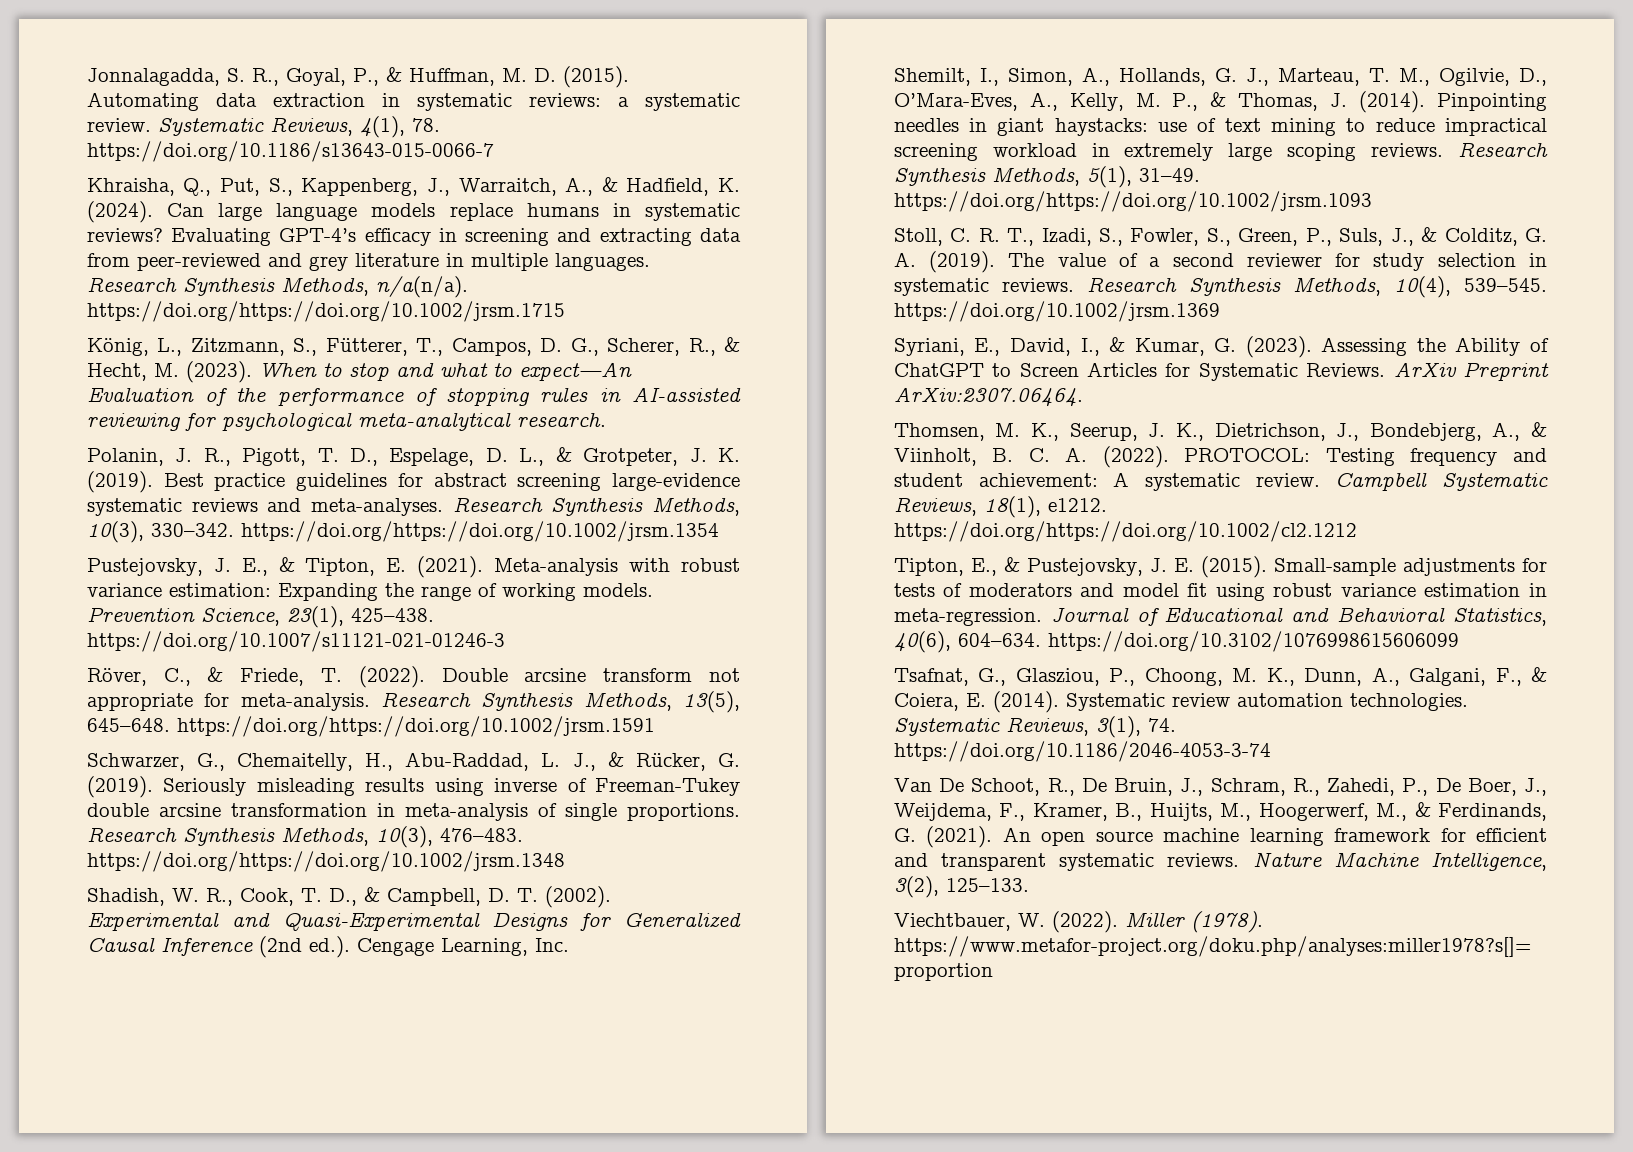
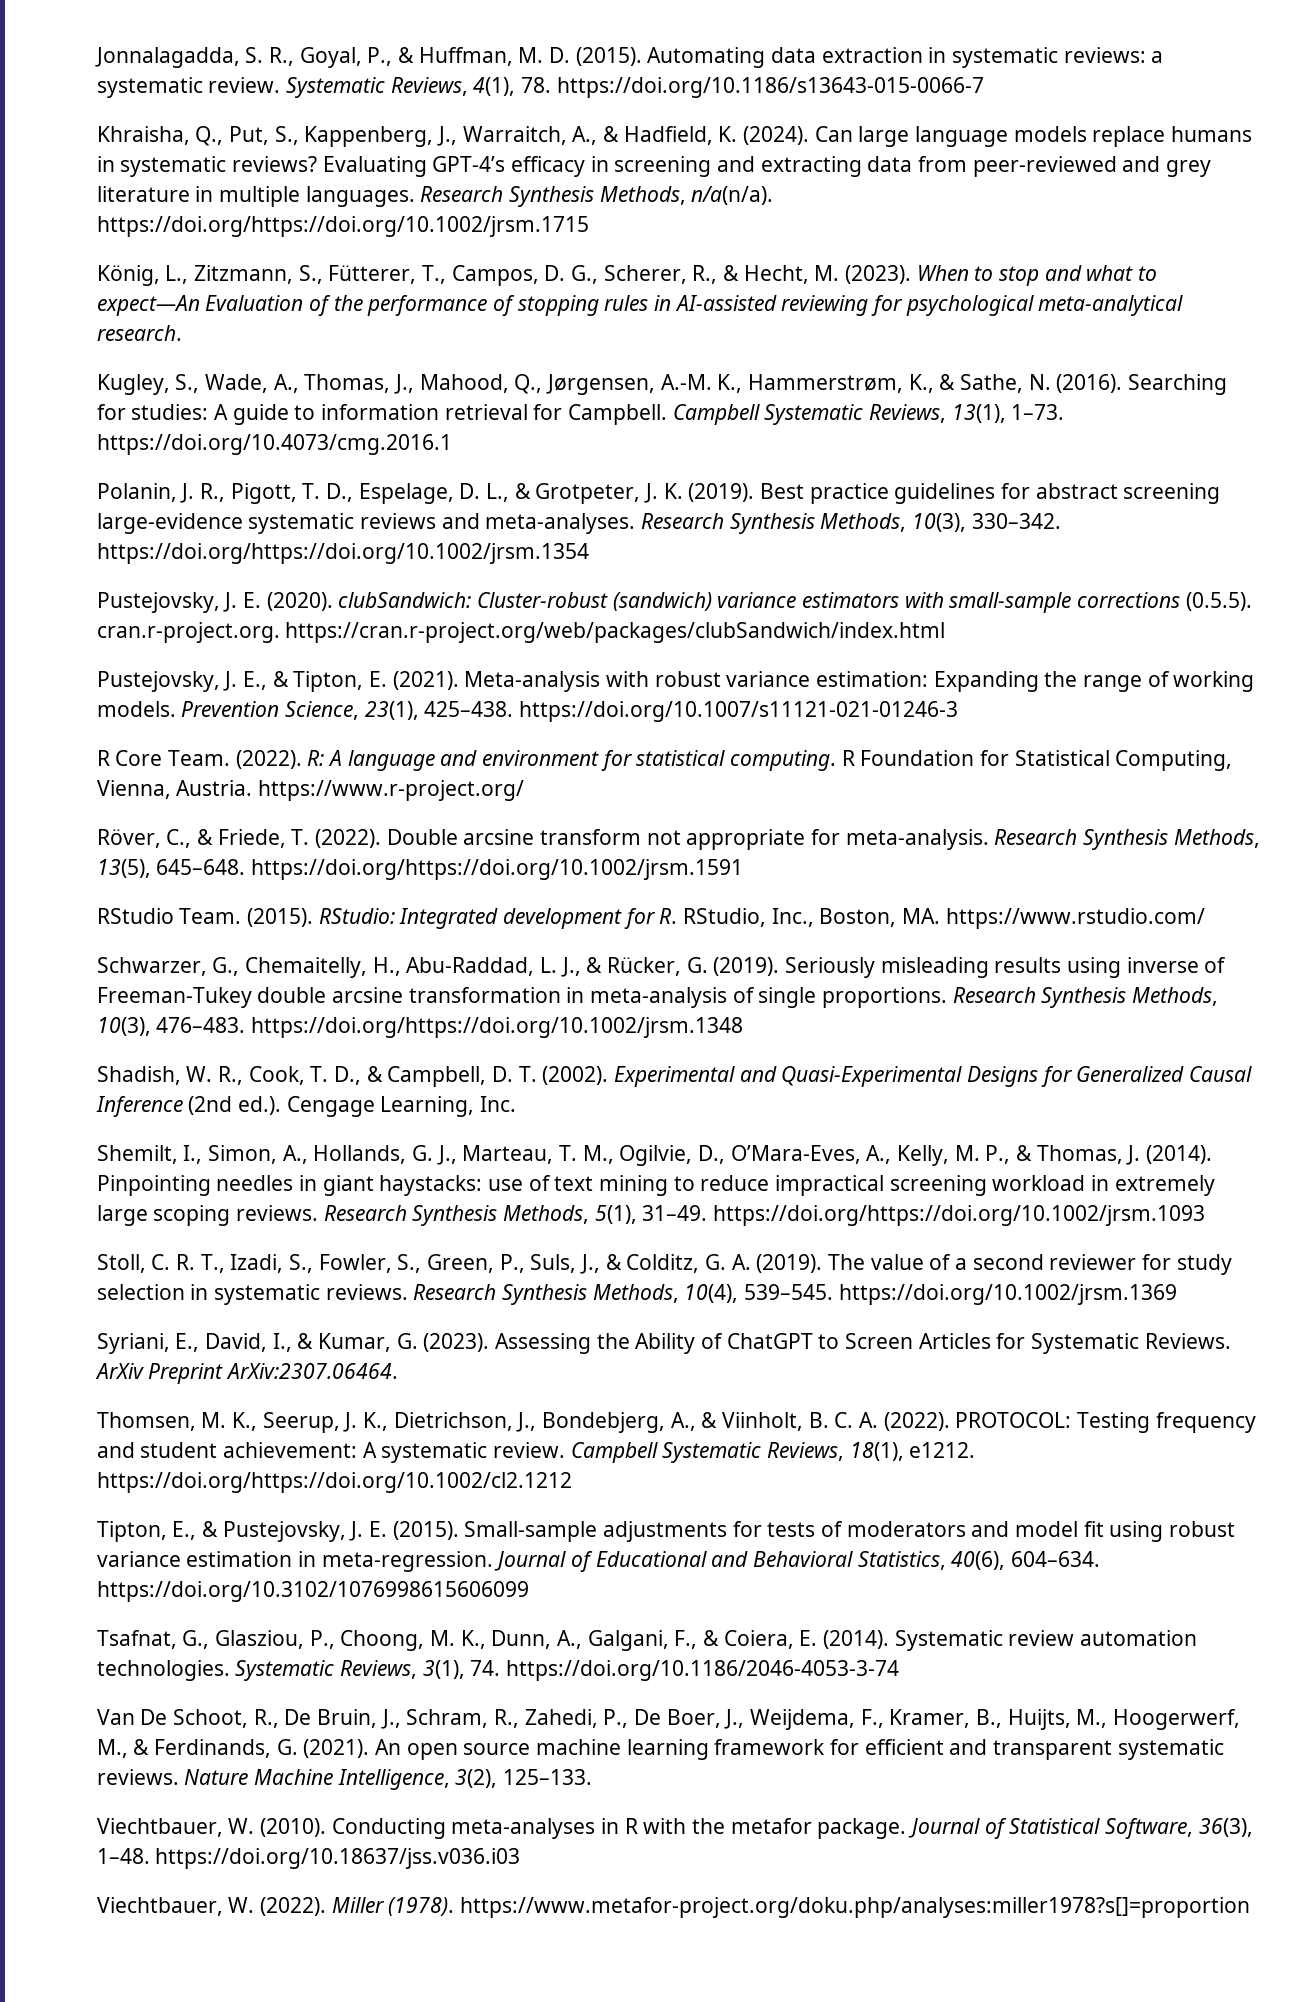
(606, 420) none -> [96,374,1227,395] [96,404,1065,425] [96,434,452,455] // Kugley, S., Wade, A., Thomas, J., Mahood, Q., Jørgensen, A.-M. K., Hammerstrøm, K., & Sathe, N. (2016). Searching for studies: A guide to information retrieval for Campbell. Campbell Systematic Reviews, 13(1), 1–73. https://doi.org/10.4073/cmg.2016.1
(719, 531) none -> [96,592,1252,613] [96,622,946,643] // Pustejovsky, J. E. (2020). clubSandwich: Cluster-robust (sandwich) variance estimators with small-sample corrections (0.5.5). cran.r-project.org. https://cran.r-project.org/web/packages/clubSandwich/index.html
(505, 641) none -> [96,750,1233,771] [96,780,524,801] // R Core Team. (2022). R: A language and environment for statistical computing. R Foundation for Statistical Computing, Vienna, Austria. https://www.r-project.org/
(655, 726) none -> [96,908,1205,929] // RStudio Team. (2015). RStudio: Integrated development for R. RStudio, Inc., Boston, MA. https://www.rstudio.com/
(1029, 885) none -> [96,1818,1253,1839] [96,1848,521,1869] // Viechtbauer, W. (2010). Conducting meta-analyses in R with the metafor package. Journal of Statistical Software, 36(3), 1–48. https://doi.org/10.18637/jss.v036.i03

